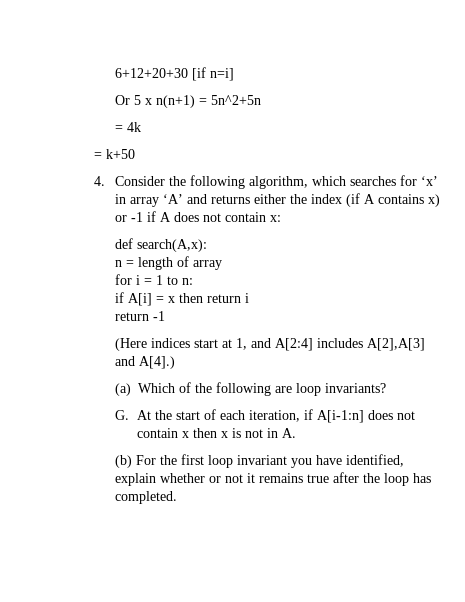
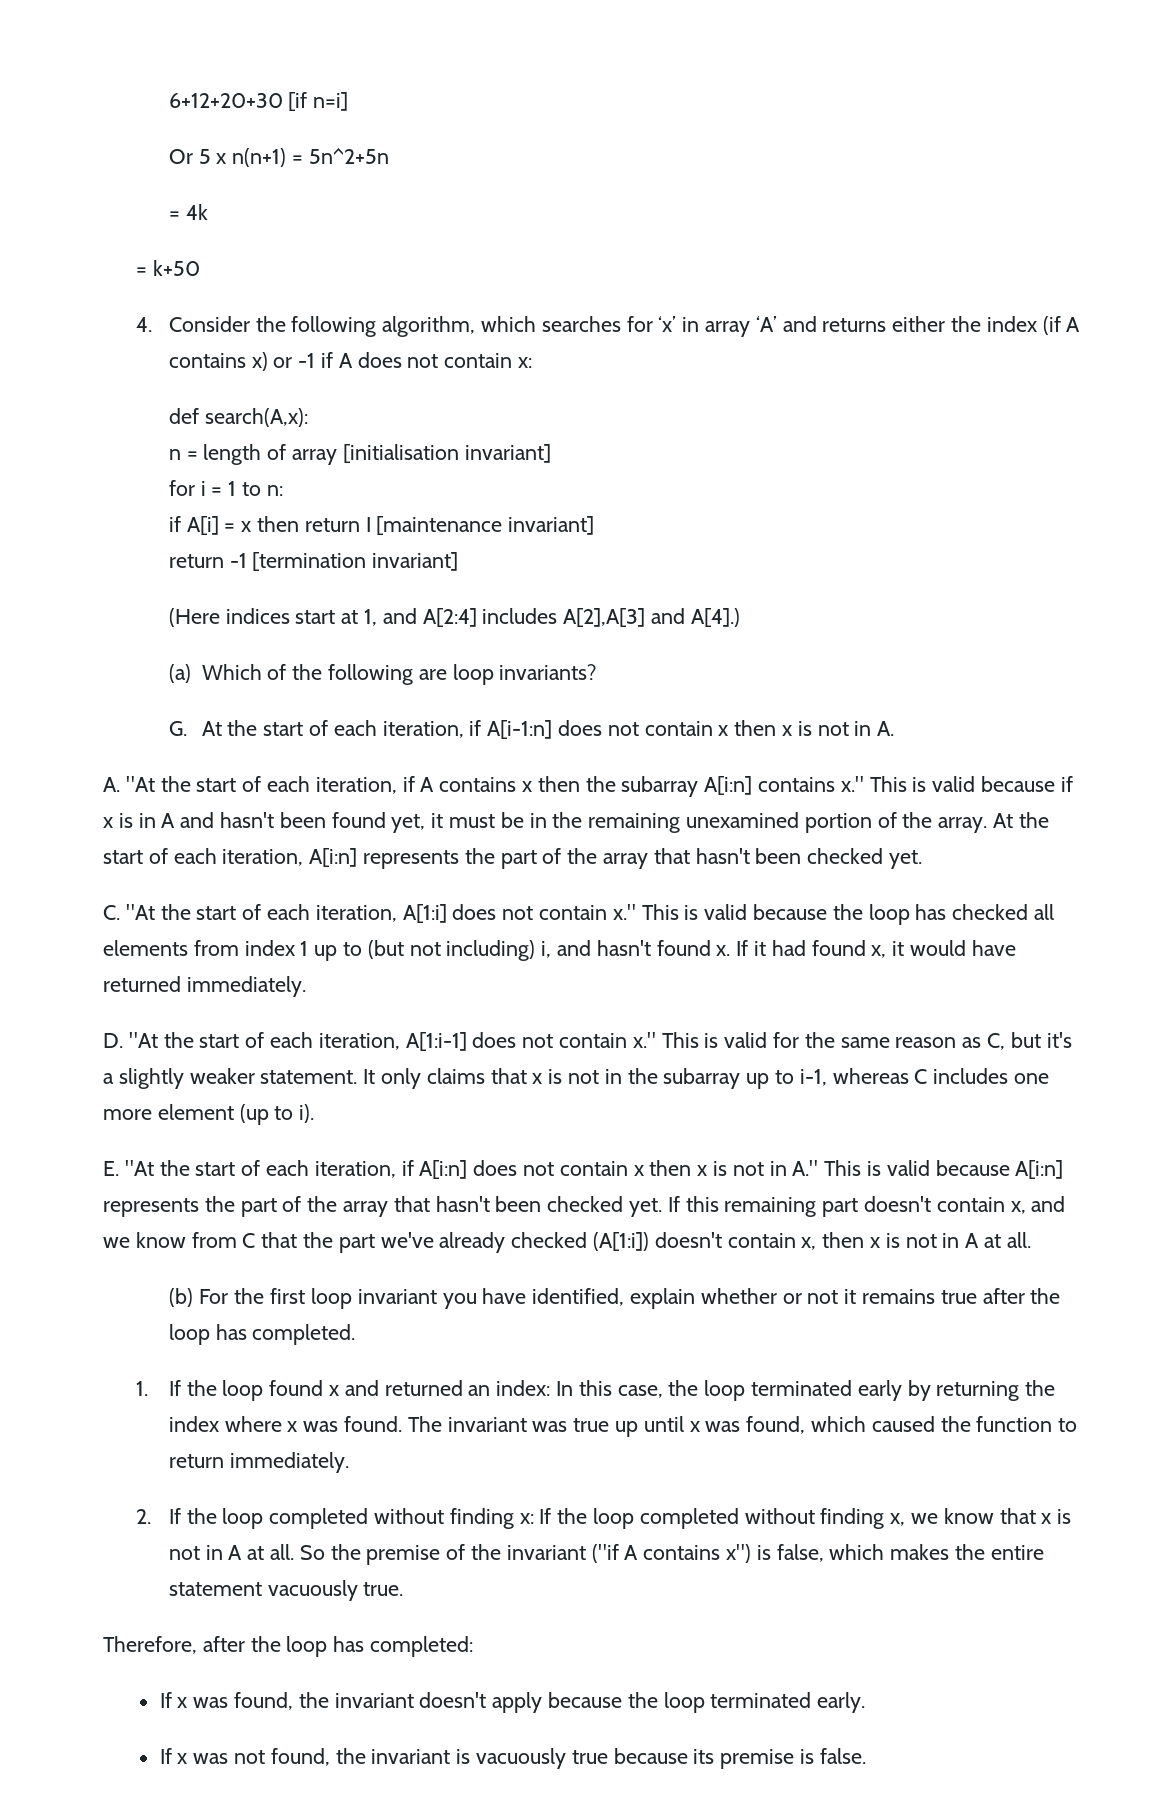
(223, 265) none -> [342,444,551,463] [initialisation invariant]
[245,293,250,303] i -> [365,516,595,535] I [maintenance invariant]
(166, 316) none -> [252,552,459,571] [termination invariant]
(296, 433) none -> [103,776,1073,797] [103,812,1049,833] [103,848,923,869] [103,904,1055,925] [103,940,1016,961] [103,976,306,997] [103,1032,1072,1051] [103,1068,1050,1089] [103,1104,315,1125] [103,1160,1064,1179] [103,1196,1066,1217] [103,1232,1031,1253] // A. "At the start of each iteration, if A contains x then the subarray A[i:n] contains x." This is valid because if x is in A and hasn't been found yet, it must be in the remaining unexamined portion of the array. At the start of each iteration, A[i:n] represents the part of the array that hasn't been checked yet. // C. "At the start of each iteration, A[1:i] does not contain x." This is valid because the loop has checked all elements from index 1 up to (but not including) i, and hasn't found x. If it had found x, it would have returned immediately. // D. "At the start of each iteration, A[1:i-1] does not contain x." This is valid for the same reason as C, but it's a slightly weaker statement. It only claims that x is not in the subarray up to i-1, whereas C includes one more element (up to i). // E. "At the start of each iteration, if A[i:n] does not contain x then x is not in A." This is valid because A[i:n] represents the part of the array that hasn't been checked yet. If this remaining part doesn't contain x, and we know from C that the part we've already checked (A[1:i]) doesn't contain x, then x is not in A at all.
(178, 497) none -> [135,1380,1056,1401] [168,1416,1078,1437] [168,1452,349,1473] [135,1508,1072,1529] [168,1544,1044,1565] [168,1580,404,1601] [103,1636,474,1657] [159,1692,866,1713] [159,1748,866,1769] // 1. If the loop found x and returned an index: In this case, the loop terminated early by returning the index where x was found. The invariant was true up until x was found, which caused the function to return immediately. // 2. If the loop completed without finding x: If the loop completed without finding x, we know that x is not in A at all. So the premise of the invariant ("if A contains x") is false, which makes the entire statement vacuously true. // Therefore, after the loop has completed: // If x was found, the invariant doesn't apply because the loop terminated early. // If x was not found, the invariant is vacuously true because its premise is false.

